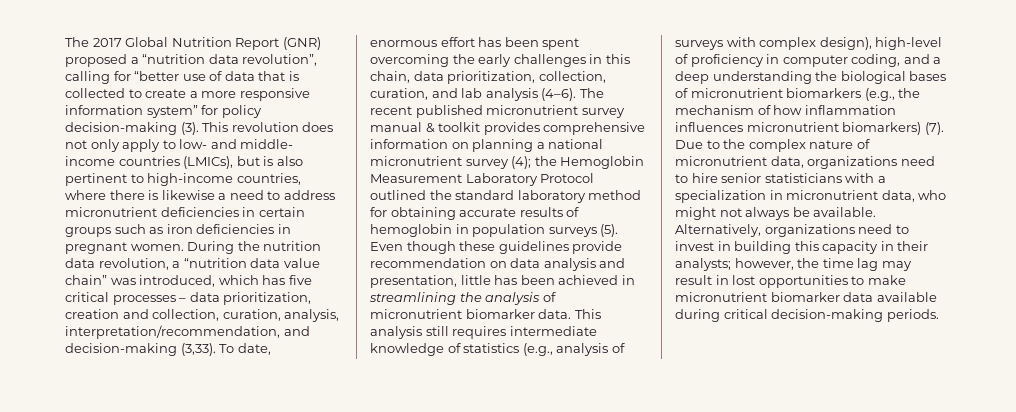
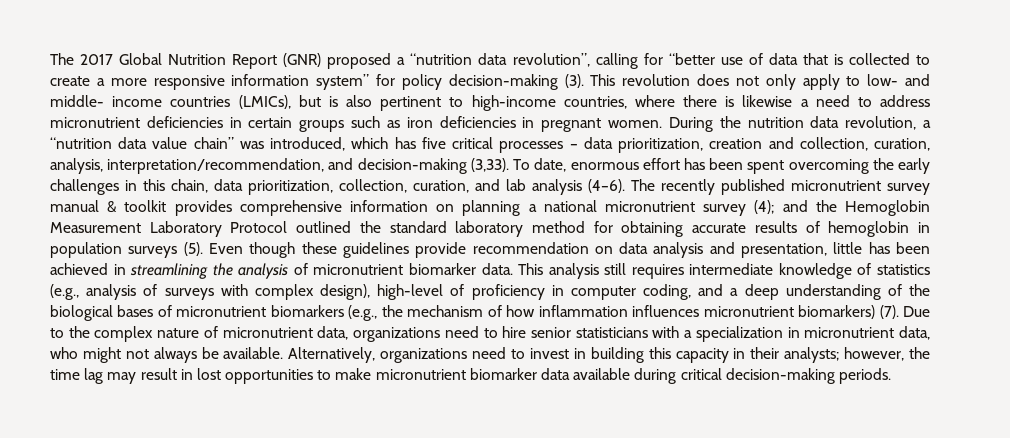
[370,106,412,115] recent -> [661,179,715,195] recently
(532, 162) none -> [782,200,808,212] and
(812, 77) none -> [887,284,902,296] of

